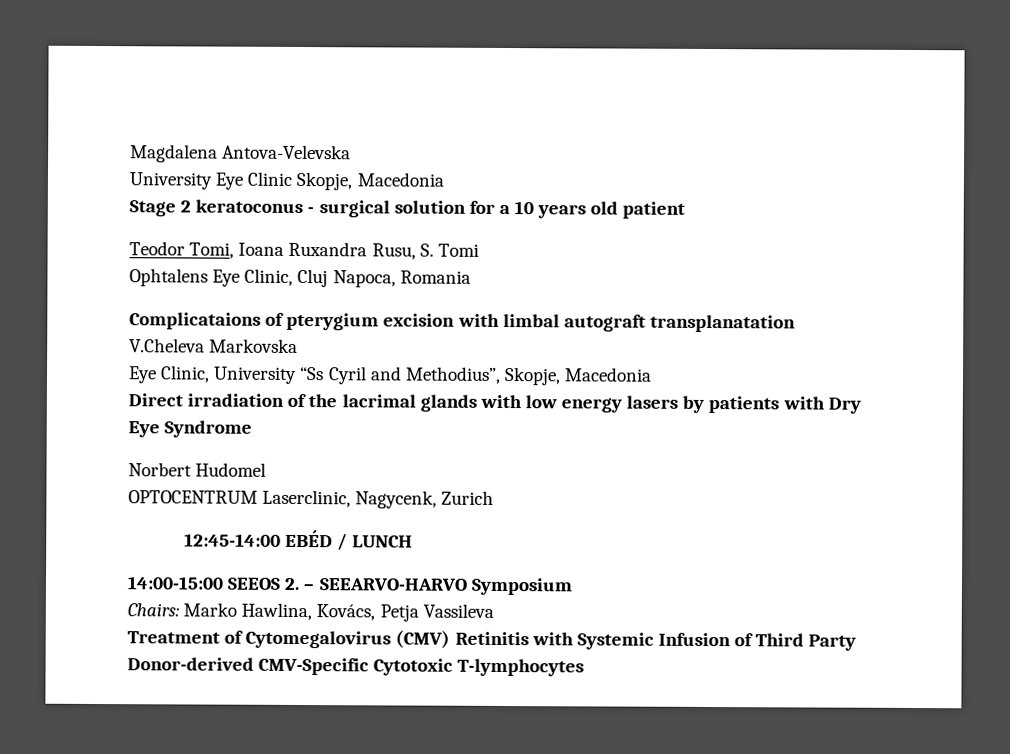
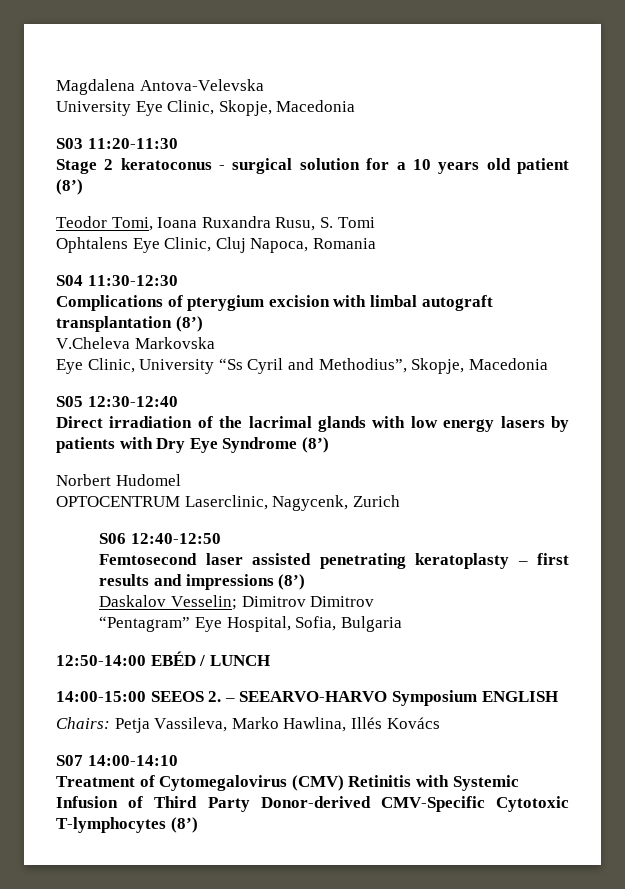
[247,171,444,191] Clinic Skopje, Macedonia -> [167,100,356,116] [56,138,178,149] Clinic, Skopje, Macedonia // S03 11:20-11:30
(686, 210) none -> [56,179,83,195] (8’)
[129,312,261,330] Complicataions -> [56,275,178,286] [56,295,163,311] S04 11:30-12:30 // Complications
[649,314,796,333] transplanatation -> [56,316,203,332] transplantation (8’)
(653, 374) none -> [56,396,178,407] // S05 12:30-12:40
(253, 429) none -> [301,437,329,453] (8’)
[183,533,281,547] 12:45-14:00 -> [99,533,222,544] [99,553,569,569] [99,574,306,590] [99,595,375,610] [99,616,402,632] [56,655,146,666] S06 12:40-12:50 // Femtosecond laser assisted penetrating keratoplasty – first results and impressions (8’) // Daskalov Vesselin; Dimitrov Dimitrov // “Pentagram” Eye Hospital, Sofia, Bulgaria // 12:50-14:00
(573, 586) none -> [481,691,558,702] ENGLISH
[183,602,494,622] Marko Hawlina, Kovács, Petja Vassileva -> [114,717,440,733] [56,755,178,766] Petja Vassileva, Marko Hawlina, Illés Kovács // S07 14:00-14:10
(585, 667) none -> [170,817,198,833] (8’)

